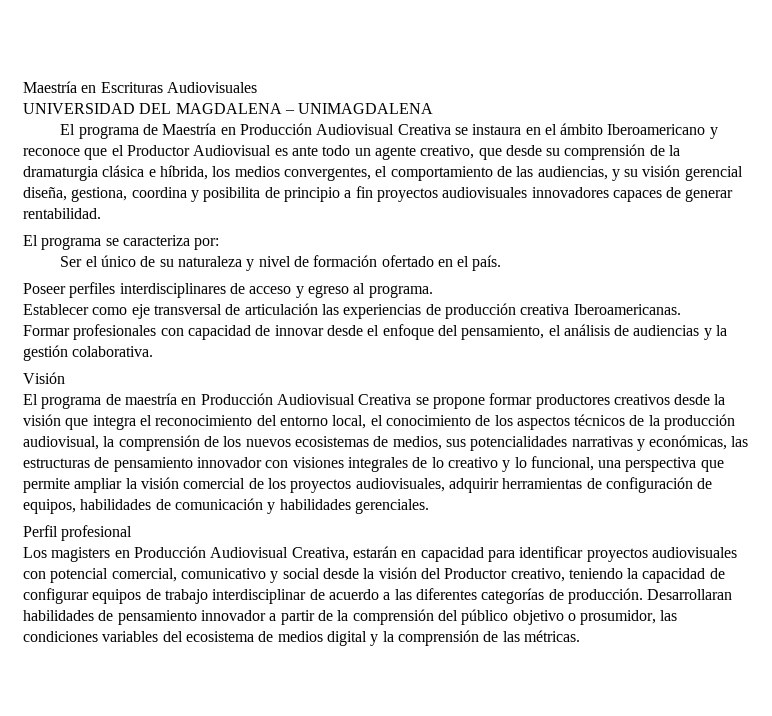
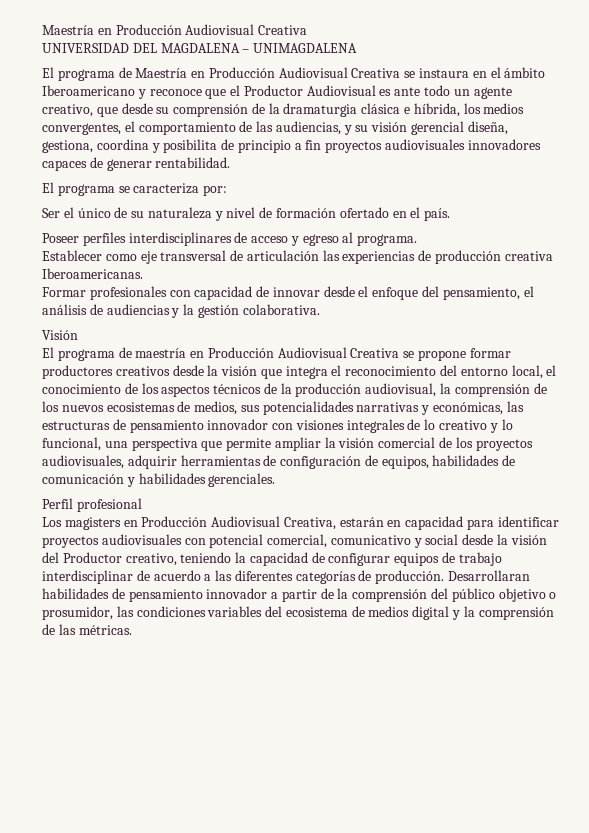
[23,81,257,93] Maestría en Escrituras Audiovisuales -> [42,24,308,35] Maestría en Producción Audiovisual Creativa

